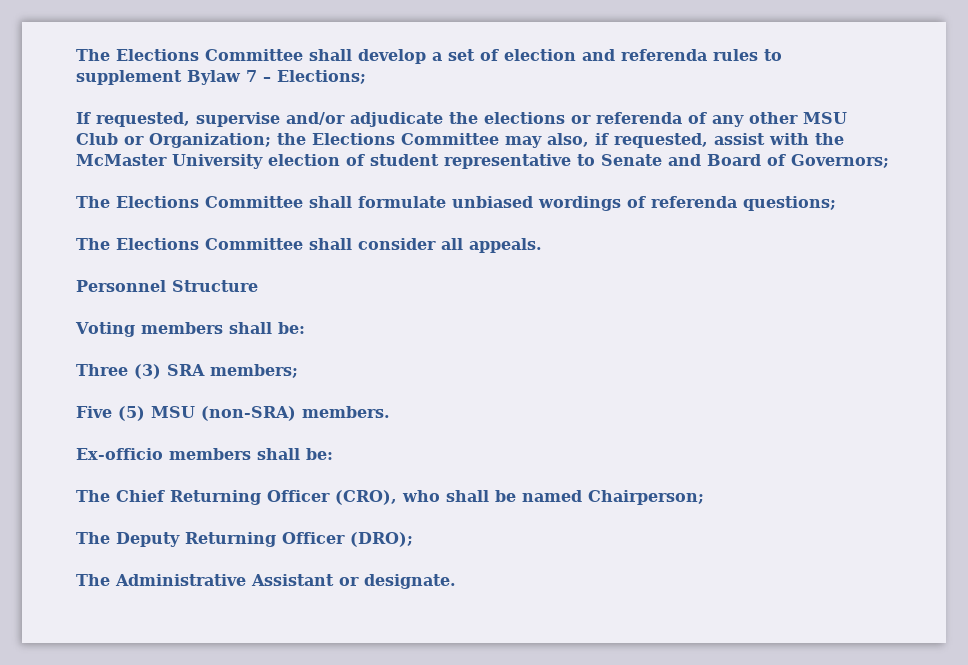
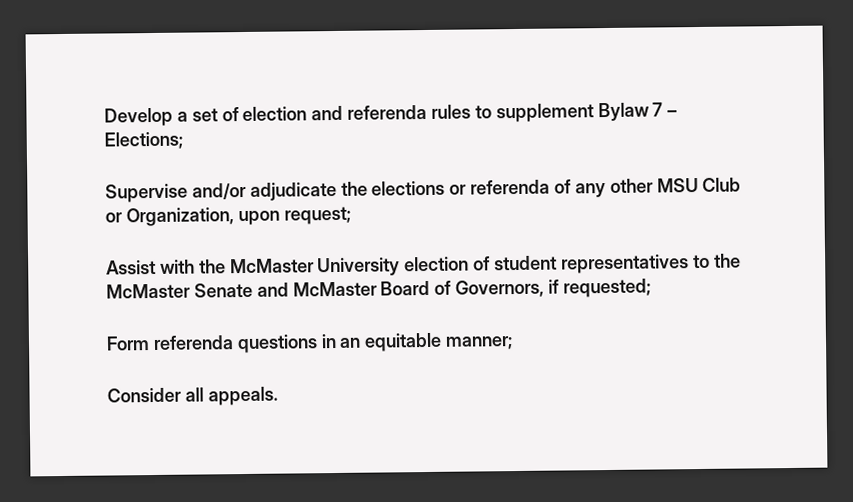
[76,49,426,64] The Elections Committee shall develop -> [104,107,173,127] Develop
[76,112,280,127] If requested, supervise -> [105,183,188,203] Supervise
[149,133,765,148] Organization; the Elections Committee may also, if requested, assist -> [125,206,351,227] [106,259,156,275] Organization, upon request; // Assist
[444,154,595,169] representative to -> [560,253,741,274] [106,283,191,299] representatives to the McMaster
(701, 160) none -> [292,281,378,297] McMaster
[791,154,889,168] [76,196,836,211] [76,238,542,253] [76,280,258,292] [75,322,305,337] [76,364,298,379] [76,406,390,421] [76,448,333,460] [76,490,704,505] [76,532,413,547] [76,574,456,589] Governors; // The Elections Committee shall formulate unbiased wordings of referenda questions; // The Elections Committee shall consider all appeals. // Personnel Structure // Voting members shall be: // Three (3) SRA members; // Five (5) MSU (non-SRA) members. // Ex-officio members shall be: // The Chief Returning Officer (CRO), who shall be named Chairperson; // The Deputy Returning Officer (DRO); // The Administrative Assistant or designate. -> [455,278,651,298] [106,332,514,354] [107,386,278,406] Governors, if requested; // Form referenda questions in an equitable manner; // Consider all appeals.

